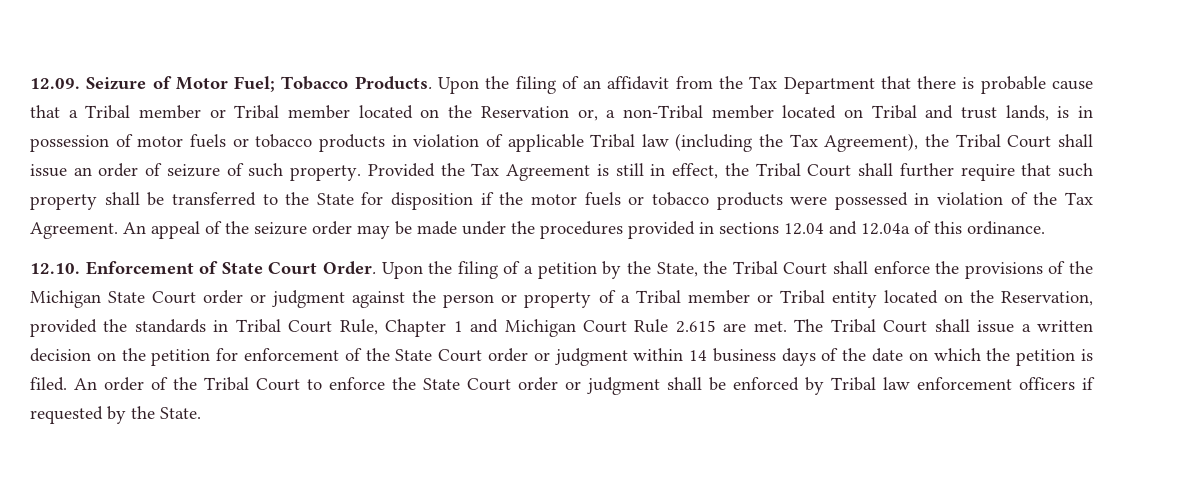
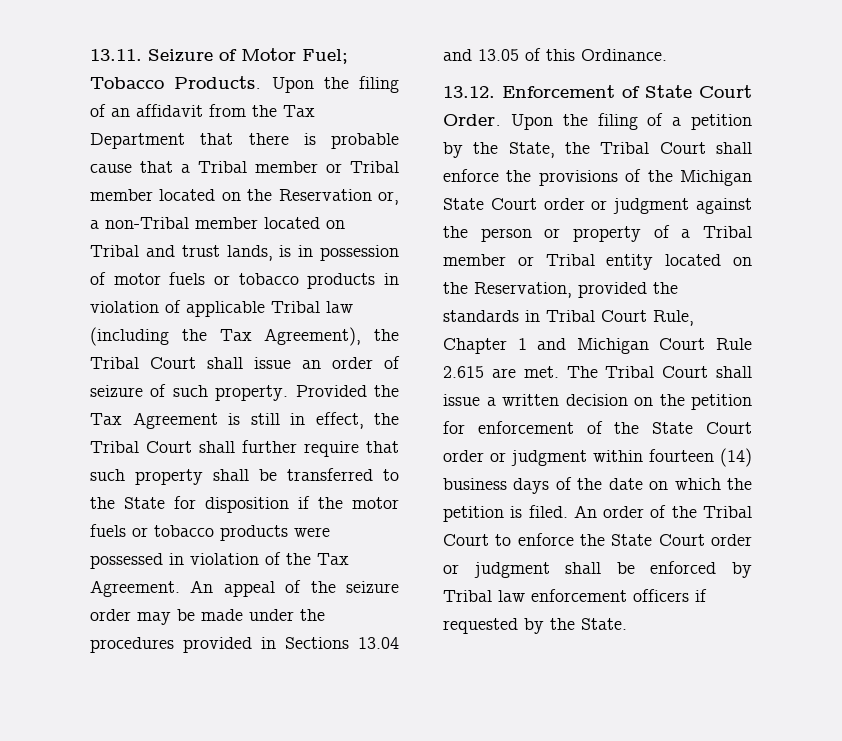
[30,78,80,89] 12.09. -> [90,49,142,61] 13.11.
[719,221,1045,235] [30,263,80,274] sections 12.04 and 12.04a of this ordinance. // 12.10. -> [285,637,399,649] [443,48,667,61] [443,86,495,98] Sections 13.04 and 13.05 of this Ordinance. // 13.12.
[689,350,708,361] 14 -> [649,448,752,467] fourteen (14)

